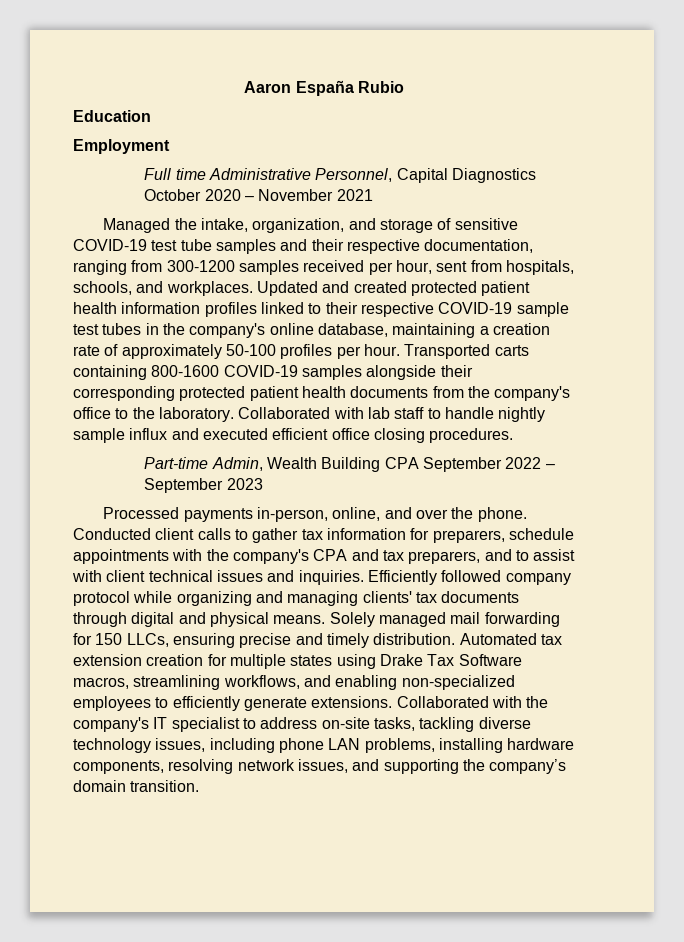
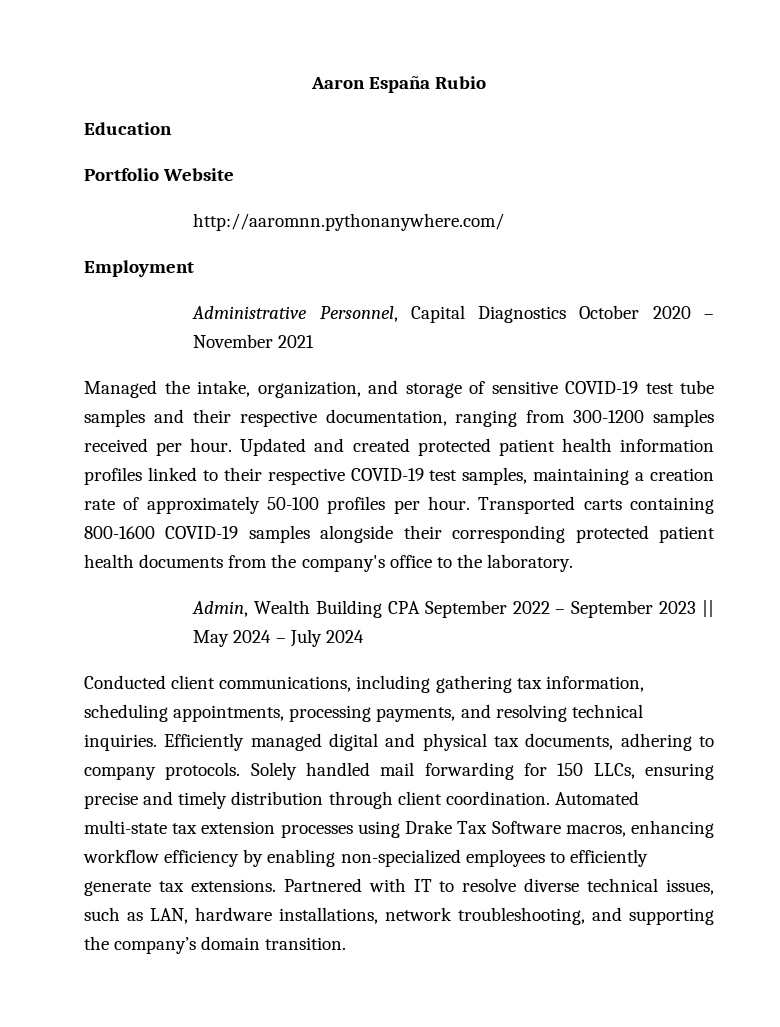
(151, 116) none -> [84,168,235,181] [193,213,505,231] // Portfolio Website // http://aaromnn.pythonanywhere.com/
[144,168,206,180] Full time -> (194, 268) none
[395,260,574,275] [73,281,253,296] hour, sent from hospitals, schools, and workplaces. -> [190,438,233,452] hour.
[516,302,569,317] [73,323,388,338] sample test tubes in the company's online database, -> [429,467,528,485] test samples,
[238,407,546,422] [73,428,514,443] [144,457,209,469] Collaborated with lab staff to handle nightly sample influx and executed efficient office closing procedures. // Part-time -> (574, 563) //
[103,507,527,522] [73,528,574,543] [73,549,576,564] [72,570,571,585] [73,591,520,606] [73,612,446,627] // Processed payments in-person, online, and over the phone. Conducted client calls to gather tax information for preparers, schedule appointments with the company's CPA and tax preparers, and to assist with client technical issues and inquiries. Efficiently followed company protocol while organizing and managing clients' tax documents through digital and physical means. Solely managed -> [702,600,714,617] [193,629,364,647] [84,675,644,693] [84,704,643,722] [84,733,714,751] [84,762,370,780] || May 2024 – July 2024 // Conducted client communications, including gathering tax information, scheduling appointments, processing payments, and resolving technical inquiries. Efficiently managed digital and physical tax documents, adhering to company protocols. Solely handled
[373,633,562,645] [73,654,333,669] distribution. Automated tax extension creation for multiple states -> [231,791,639,809] [84,820,353,838] distribution through client coordination. Automated multi-state tax extension processes
[133,675,331,690] streamlining workflows, and -> [631,820,714,838] [83,849,264,867] enhancing workflow efficiency by
[311,696,549,708] [73,717,531,732] [73,738,575,753] [73,759,348,774] extensions. Collaborated with the company's IT specialist to address on-site tasks, tackling diverse technology issues, including phone LAN problems, installing hardware components, resolving network issues, -> [158,878,714,895] [84,907,585,925] tax extensions. Partnered with IT to resolve diverse technical issues, such as LAN, hardware installations, network troubleshooting,

